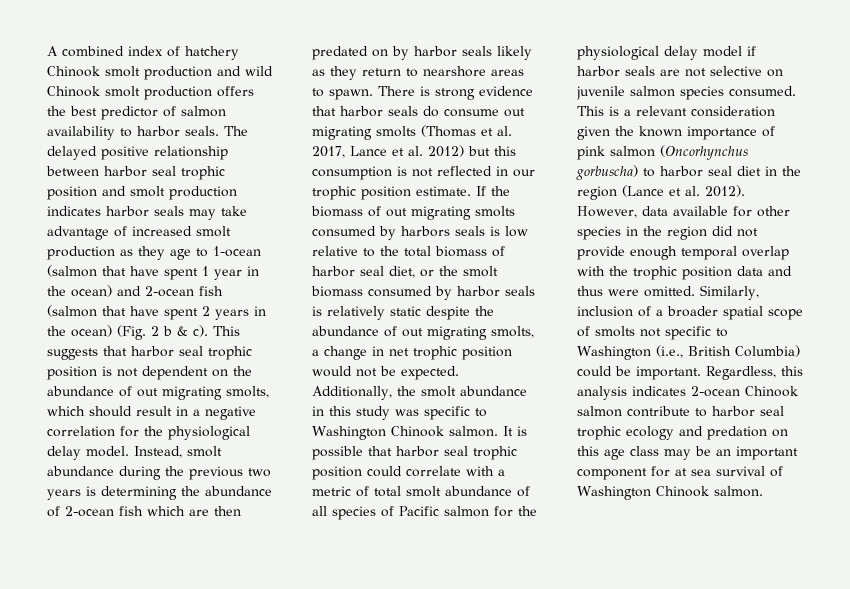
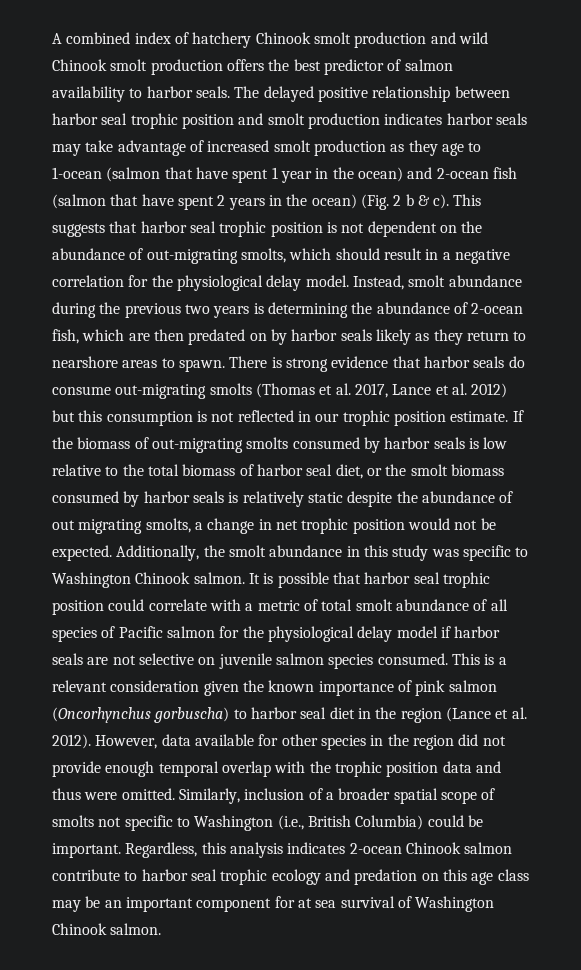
[137,386,222,400] out migrating -> [146,249,238,264] out-migrating
[119,506,143,516] fish -> [52,329,79,344] fish,
[504,108,525,117] [312,126,372,140] out migrating -> [115,384,207,399] out-migrating
[386,206,471,220] out migrating -> [151,438,243,453] out-migrating
[401,226,450,237] harbors -> [384,437,431,449] harbor

